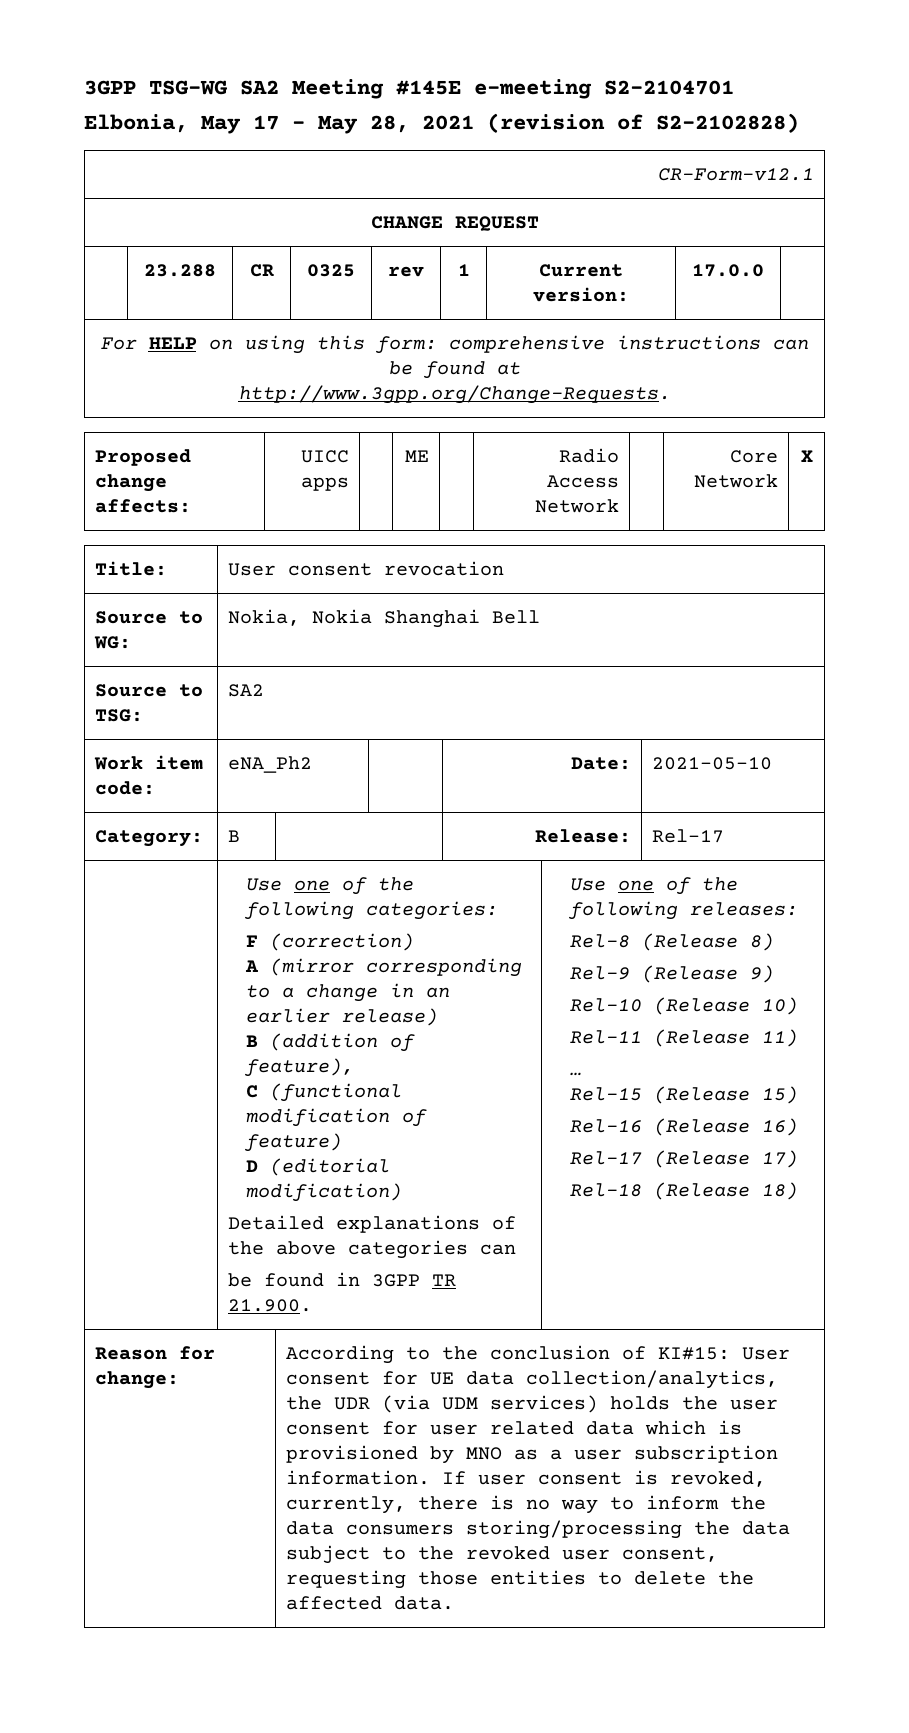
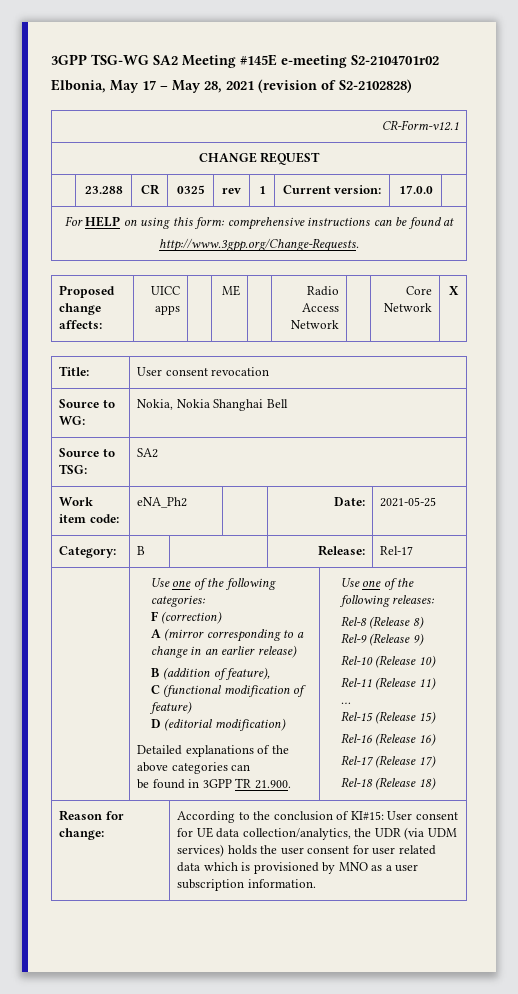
[604,80,734,95] S2-2104701 -> [351,55,439,65] S2-2104701r02
[652,757,773,770] 2021-05-10 -> [380,497,437,507] 2021-05-25
[442,1470,767,1487] [286,1495,767,1514] [286,1520,791,1539] [286,1545,719,1564] [286,1570,755,1589] [286,1596,455,1610] If user consent is revoked, currently, there is no way to inform the data consumers storing/processing the data subject to the revoked user consent, requesting those entities to delete the affected data. -> (316, 883) none

